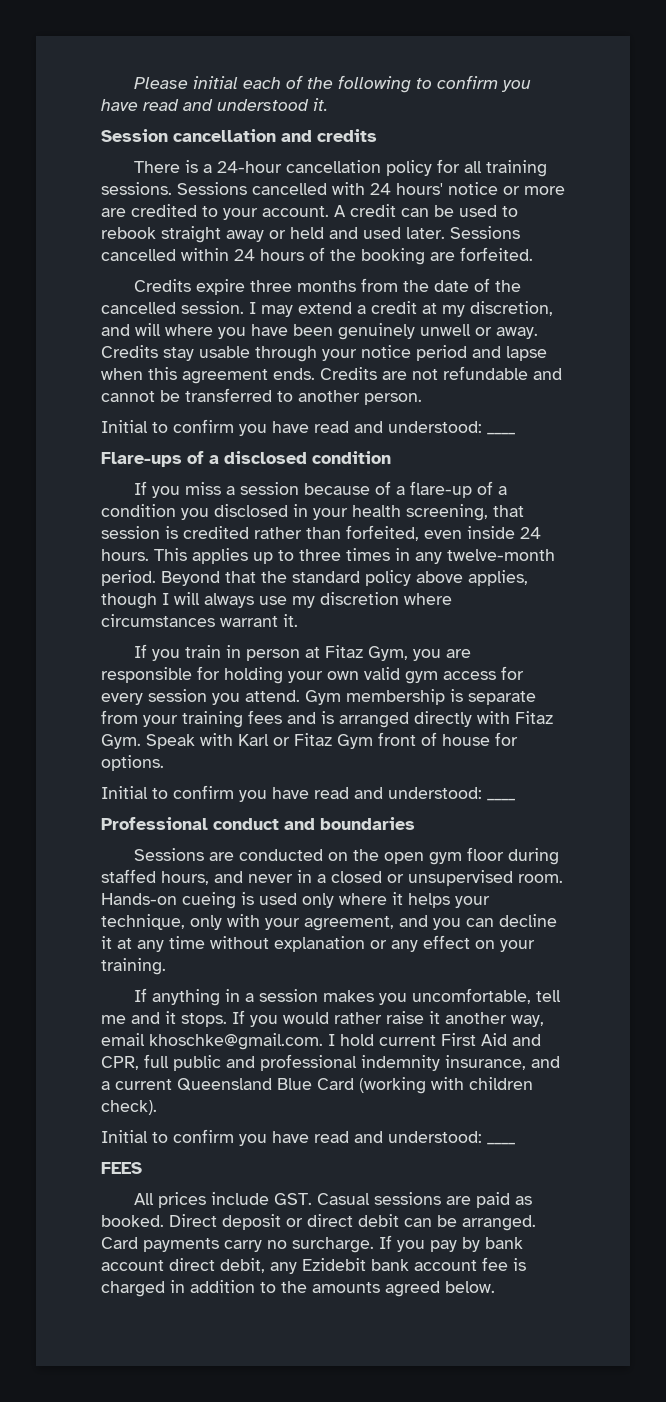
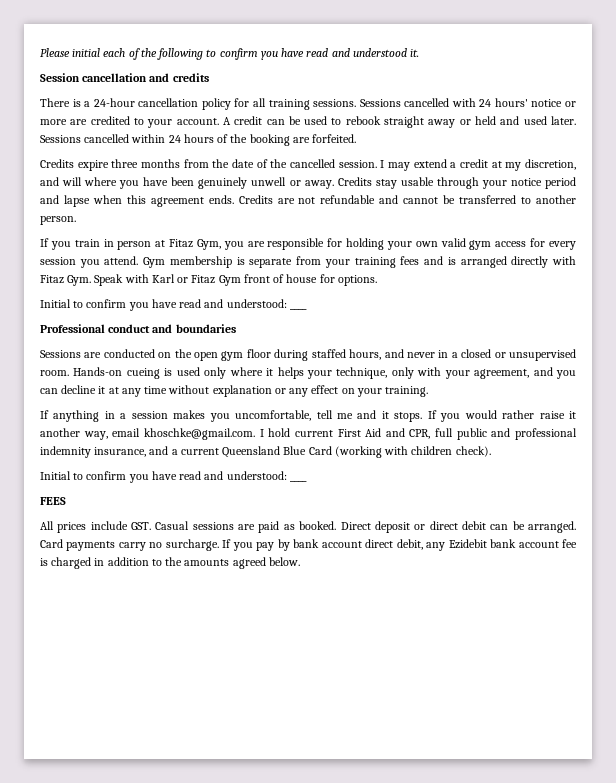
[101,419,515,436] [101,451,391,467] [134,481,508,498] [101,504,524,521] [101,525,541,541] [101,548,555,564] [101,570,528,586] [101,592,452,609] [101,614,298,627] // Initial to confirm you have read and understood: ____ // Flare-ups of a disclosed condition // If you miss a session because of a flare-up of a condition you disclosed in your health screening, that session is credited rather than forfeited, even inside 24 hours. This applies up to three times in any twelve-month period. Beyond that the standard policy above applies, though I will always use my discretion where circumstances warrant it. -> (76, 220) none

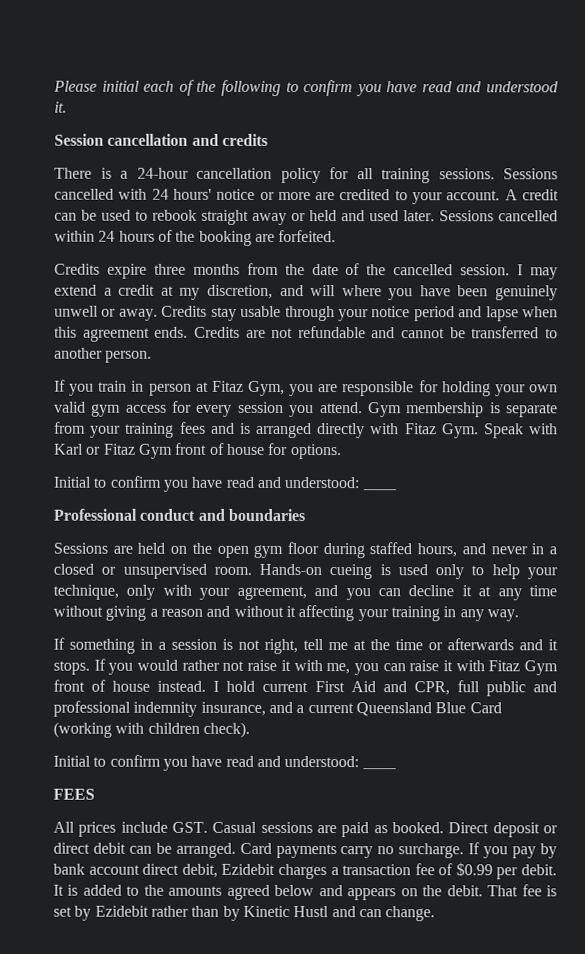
[103,349,155,358] conducted -> [137,542,166,554] held
[229,367,304,379] where it helps -> [471,564,520,580] to help
[212,385,429,397] [40,410,100,422] explanation or any effect on your training. // If anything -> [105,605,519,622] [53,637,135,654] giving a reason and without it affecting your training in any way. // If something
[173,410,354,422] makes you uncomfortable, tell me -> [222,638,514,655] is not right, tell me at the time or afterwards
[539,411,577,419] [40,428,255,440] raise it another way, email khoschke@gmail.com. -> [222,659,558,676] [53,679,207,692] not raise it with me, you can raise it with Fitaz Gym front of house instead.
[426,539,577,551] [40,557,300,569] any Ezidebit bank account fee is charged in addition to the amounts agreed below. -> [221,862,557,880] [53,884,557,901] [53,905,436,922] Ezidebit charges a transaction fee of $0.99 per debit. It is added to the amounts agreed below and appears on the debit. That fee is set by Ezidebit rather than by Kinetic Hustl and can change.

